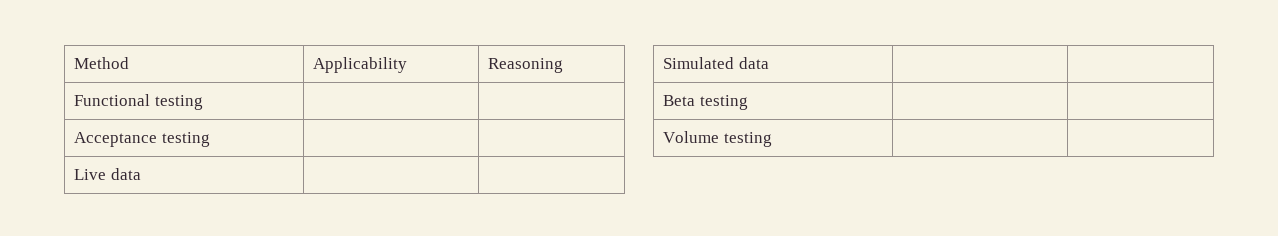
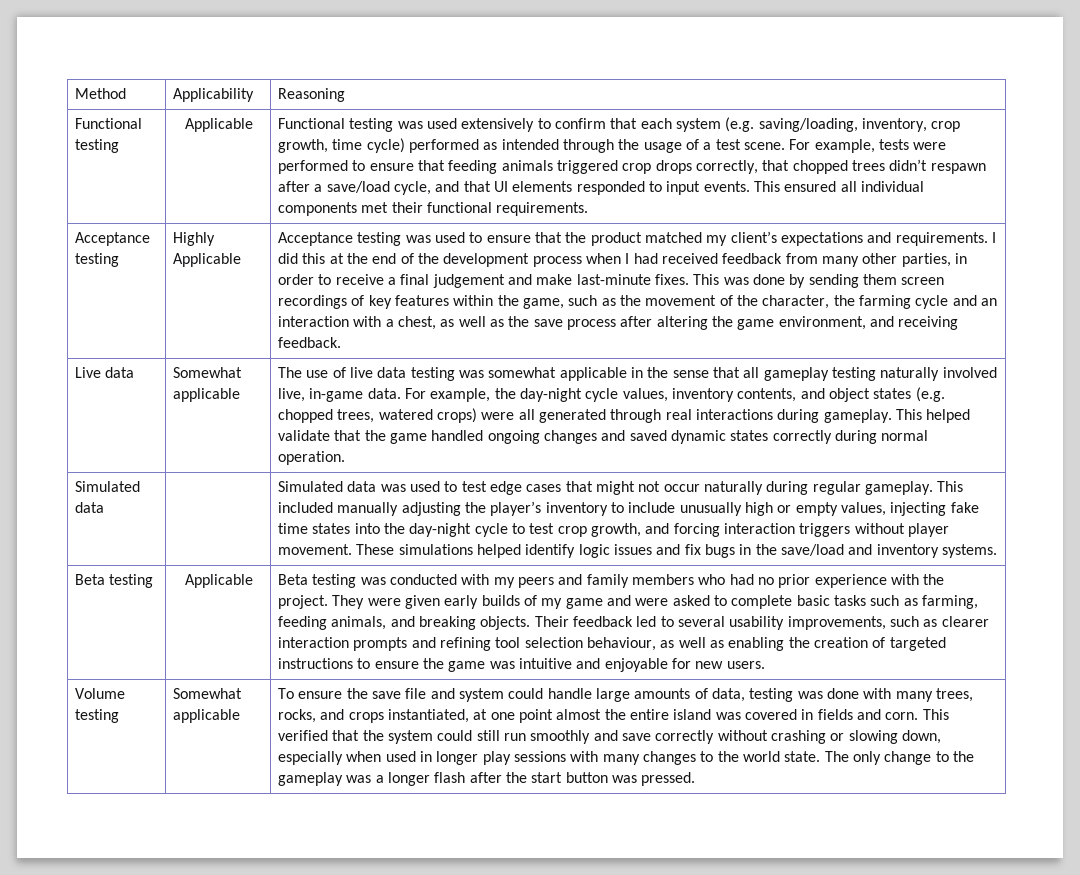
[74,132,210,147] [74,168,141,180] [663,57,769,69] [663,95,748,110] [663,131,772,147] | // Acceptance testing | | // Live data | | // Simulated data | | // Beta testing | | // Volume testing | | -> [185,118,254,132] [278,117,961,132] [278,138,947,153] [278,159,986,174] [278,181,924,195] [278,202,589,216] [75,232,151,246] [75,253,120,267] [173,232,216,246] [173,253,242,267] [278,231,996,246] [278,253,967,267] [278,274,945,288] [278,295,997,309] [278,316,959,330] [278,337,342,348] [75,367,135,378] [173,367,243,378] [173,388,241,402] [278,367,997,381] [278,387,945,402] [278,408,971,423] [278,430,929,444] [278,451,346,465] [75,481,141,492] [75,502,105,513] [278,481,964,495] [278,501,979,516] [278,523,949,537] [278,544,997,558] [75,574,154,588] [185,574,254,588] [278,574,945,588] [278,595,978,609] [278,616,989,630] [278,637,946,651] [278,658,765,672] [75,688,126,699] [75,709,120,723] [173,688,243,699] [173,709,241,723] [278,688,973,702] [278,709,949,723] [278,730,941,744] [278,751,974,765] [278,772,696,786] Applicable | Functional testing was used extensively to confirm that each system (e.g. saving/loading, inventory, crop growth, time cycle) performed as intended through the usage of a test scene. For example, tests were performed to ensure that feeding animals triggered crop drops correctly, that chopped trees didn’t respawn after a save/load cycle, and that UI elements responded to input events. This ensured all individual components met their functional requirements. // Acceptance testing | Highly Applicable | Acceptance testing was used to ensure that the product matched my client’s expectations and requirements. I did this at the end of the development process when I had received feedback from many other parties, in order to receive a final judgement and make last-minute fixes. This was done by sending them screen recordings of key features within the game, such as the movement of the character, the farming cycle and an interaction with a chest, as well as the save process after altering the game environment, and receiving feedback. // Live data | Somewhat applicable | The use of live data testing was somewhat applicable in the sense that all gameplay testing naturally involved live, in-game data. For example, the day-night cycle values, inventory contents, and object states (e.g. chopped trees, watered crops) were all generated through real interactions during gameplay. This helped validate that the game handled ongoing changes and saved dynamic states correctly during normal operation. // Simulated data | | Simulated data was used to test edge cases that might not occur naturally during regular gameplay. This included manually adjusting the player’s inventory to include unusually high or empty values, injecting fake time states into the day-night cycle to test crop growth, and forcing interaction triggers without player movement. These simulations helped identify logic issues and fix bugs in the save/load and inventory systems. // Beta testing | Applicable | Beta testing was conducted with my peers and family members who had no prior experience with the project. They were given early builds of my game and were asked to complete basic tasks such as farming, feeding animals, and breaking objects. Their feedback led to several usability improvements, such as clearer interaction prompts and refining tool selection behaviour, as well as enabling the creation of targeted instructions to ensure the game was intuitive and enjoyable for new users. // Volume testing | Somewhat applicable | To ensure the save file and system could handle large amounts of data, testing was done with many trees, rocks, and crops instantiated, at one point almost the entire island was covered in fields and corn. This verified that the system could still run smoothly and save correctly without crashing or slowing down, especially when used in longer play sessions with many changes to the world state. The only change to the gameplay was a longer flash after the start button was pressed.

